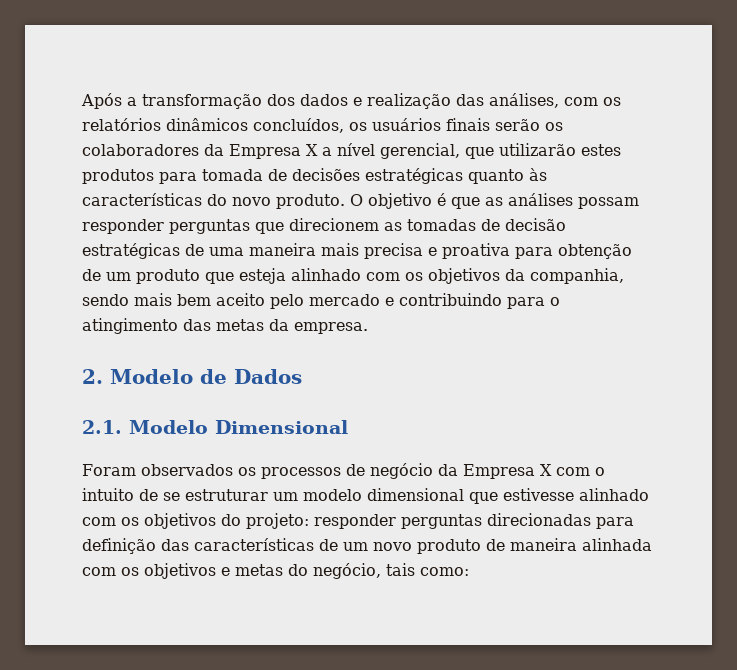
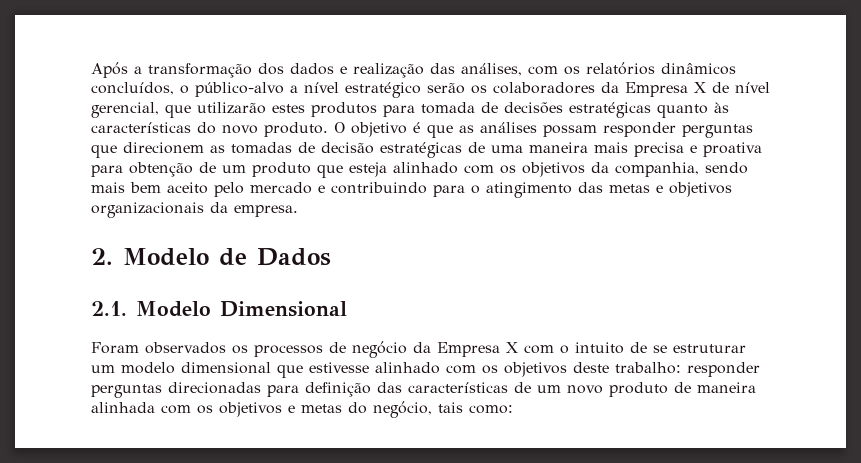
[349,118,490,131] os usuários finais -> [180,82,421,98] o público-alvo a nível estratégico
[322,147,332,156] a -> [712,82,729,93] de
(264, 325) none -> [656,182,732,197] [91,202,204,218] e objetivos organizacionais
[221,513,309,529] do projeto: -> [573,362,681,374] deste trabalho:

